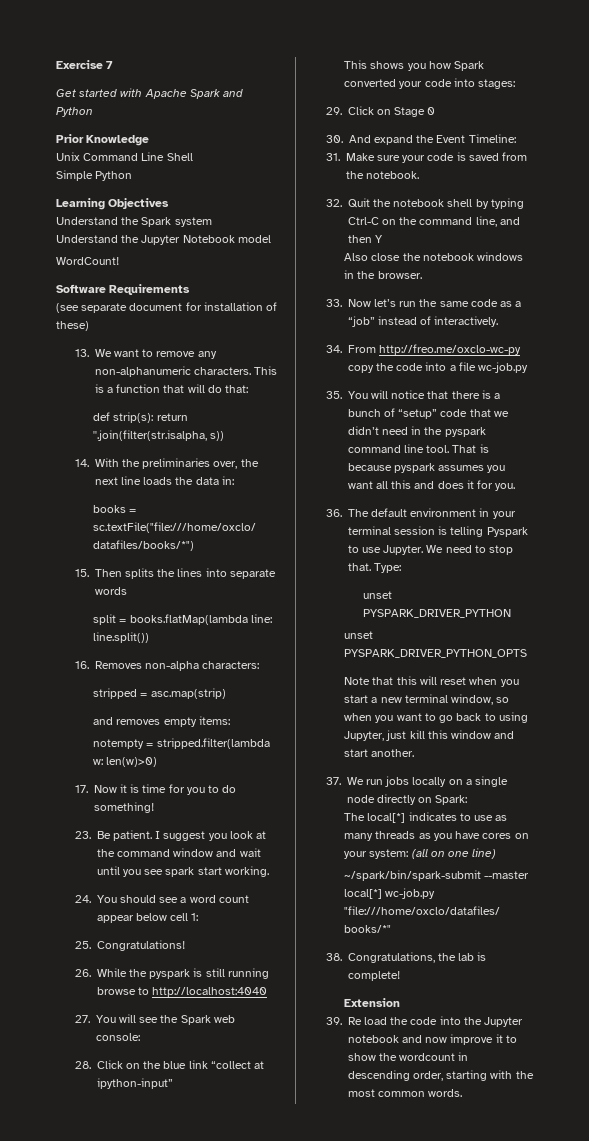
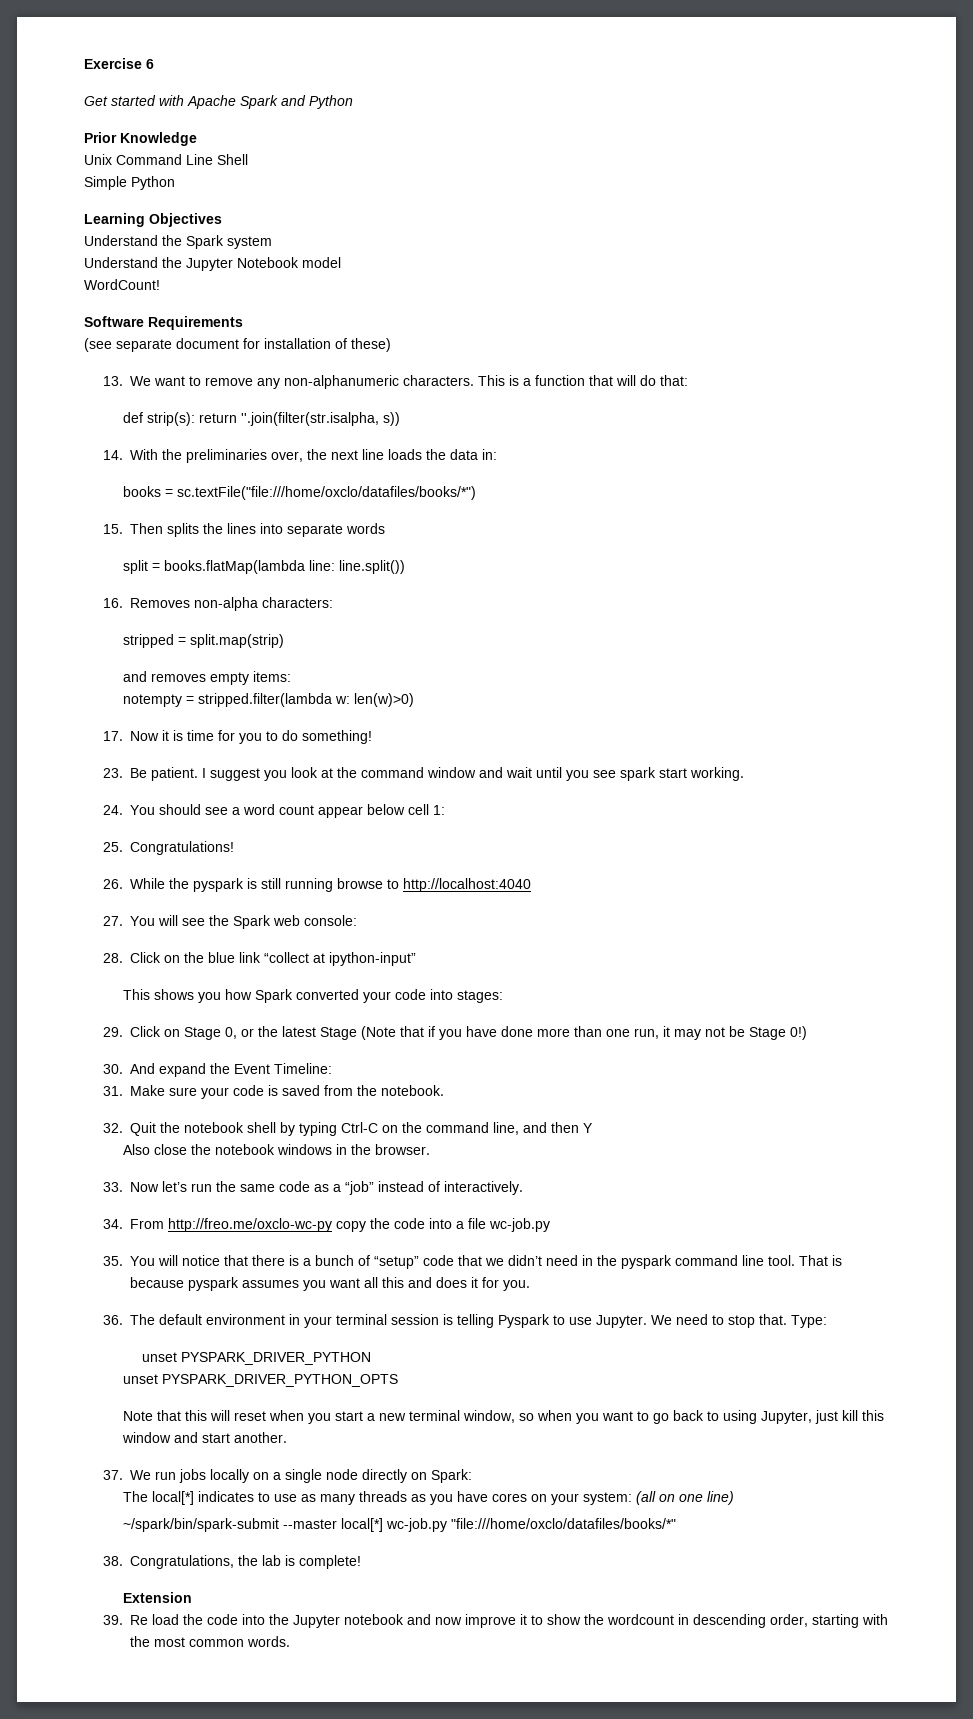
[106,61,114,69] 7 -> [146,59,154,69] 6
[150,688,226,699] asc.map(strip) -> [189,634,284,648] split.map(strip)
[427,107,436,115] 0 -> [225,1026,808,1040] 0, or the latest Stage (Note that if you have done more than one run, it may not be Stage 0!)

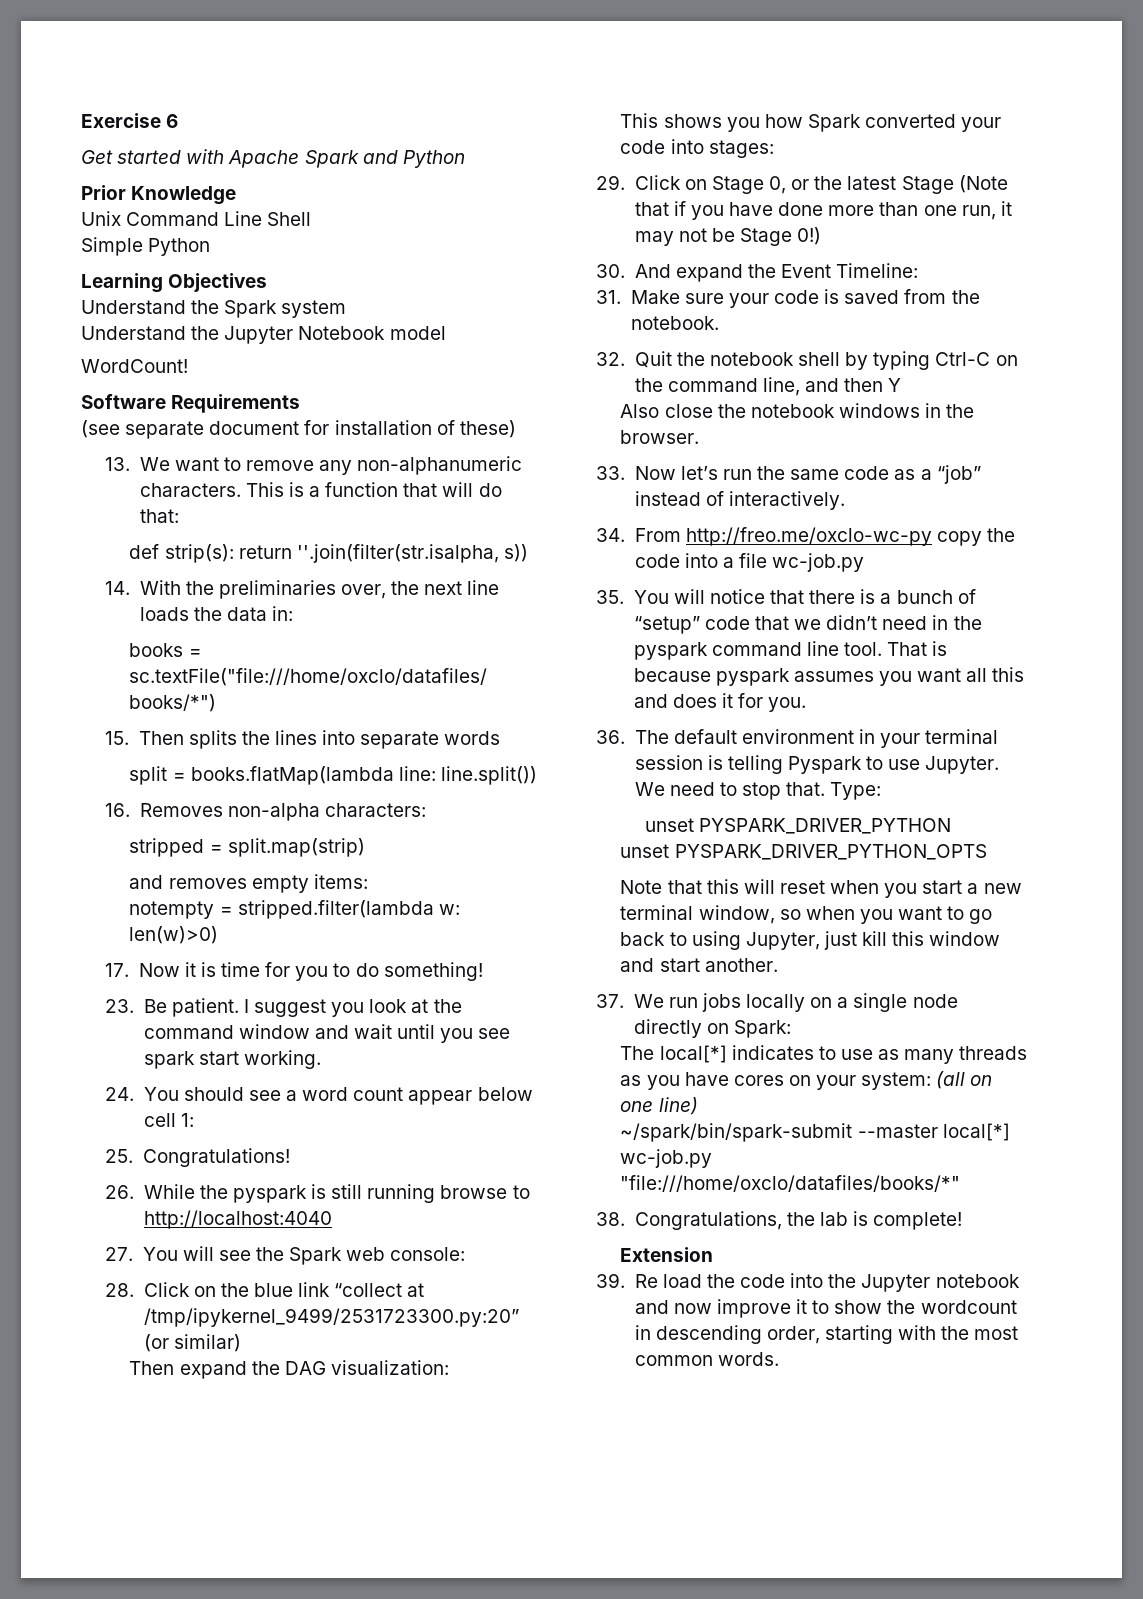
[329,952,417,966] ipython-input” -> [143,1308,519,1327] [143,1334,241,1352] [129,1360,449,1379] /tmp/ipykernel_9499/2531723300.py:20” (or similar) // Then expand the DAG visualization:

